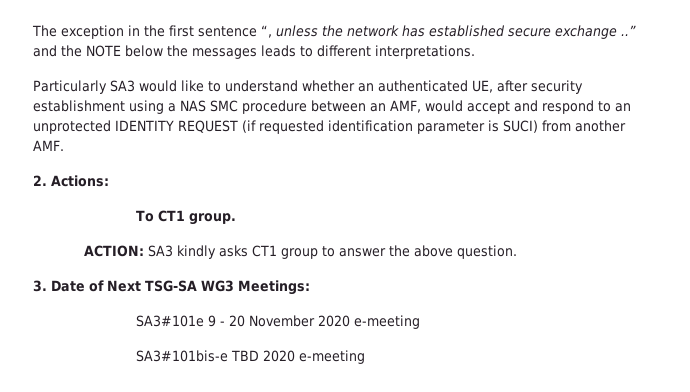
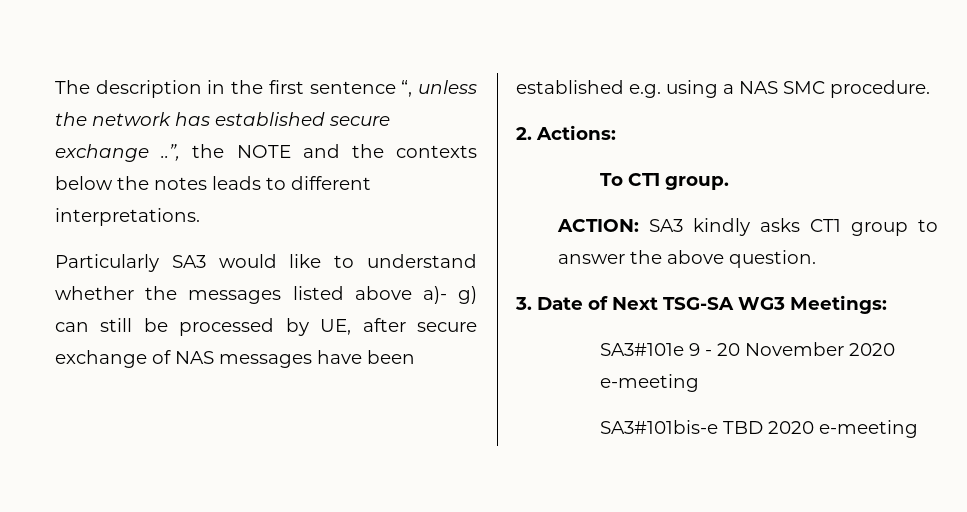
[61,25,124,39] exception -> [95,80,202,98] description
[621,25,636,36] ..” -> [161,144,291,161] ..”, the NOTE
[86,45,121,57] NOTE -> [396,145,477,158] contexts
[192,48,257,59] messages -> [154,177,207,190] notes
[358,80,583,94] [33,100,631,114] [33,120,626,134] [33,140,64,151] an authenticated UE, after security establishment using a NAS SMC procedure between an AMF, would accept and respond to an unprotected IDENTITY REQUEST (if requested identification parameter is SUCI) from another AMF. -> [145,286,478,304] [55,318,477,336] [55,350,415,368] [516,80,930,98] the messages listed above a)- g) can still be processed by UE, after secure exchange of NAS messages have been established e.g. using a NAS SMC procedure.

